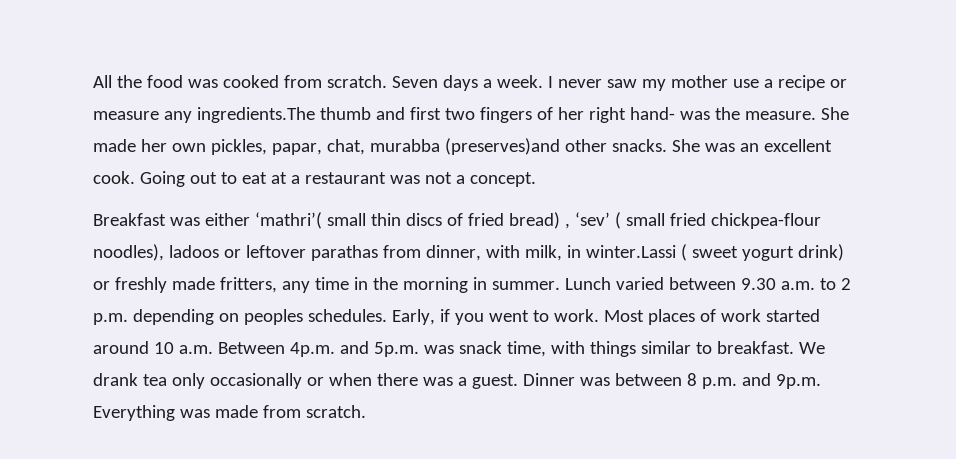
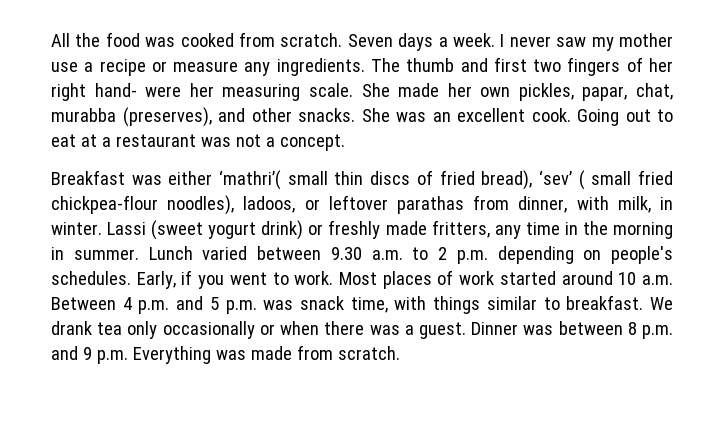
[196,107,315,123] ingredients.The -> [276,58,400,76] ingredients. The
[679,107,816,120] was the measure. -> [145,83,353,101] were her measuring scale.
[444,138,560,155] (preserves)and -> [122,107,245,127] (preserves), and
[508,212,570,229] bread) , -> [481,170,533,190] bread),
[168,245,219,258] ladoos -> [243,196,296,213] ladoos,
[585,244,738,261] winter.Lassi ( sweet -> [51,220,204,240] winter. Lassi (sweet
[243,309,303,325] peoples -> [611,246,673,264] people's
[289,341,419,357] 4p.m. and 5p.m. -> [122,296,257,314] 4 p.m. and 5 p.m.
[775,374,821,389] 9p.m. -> [82,347,128,364] 9 p.m.

